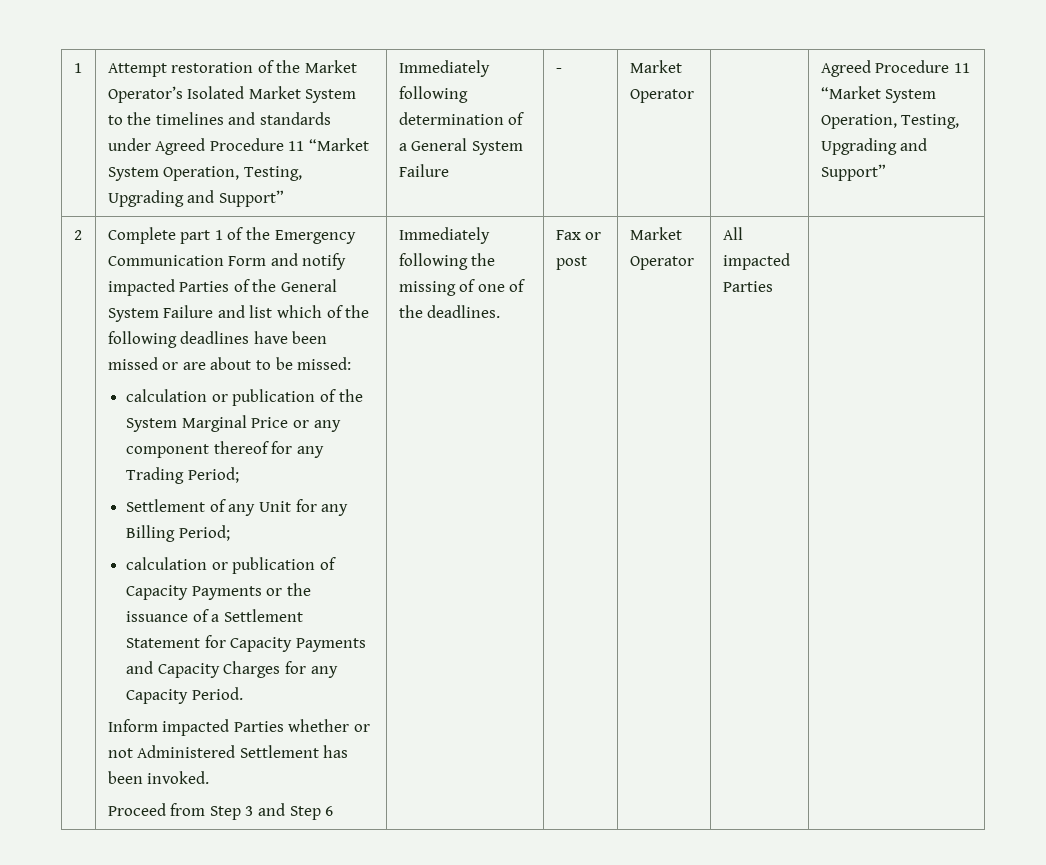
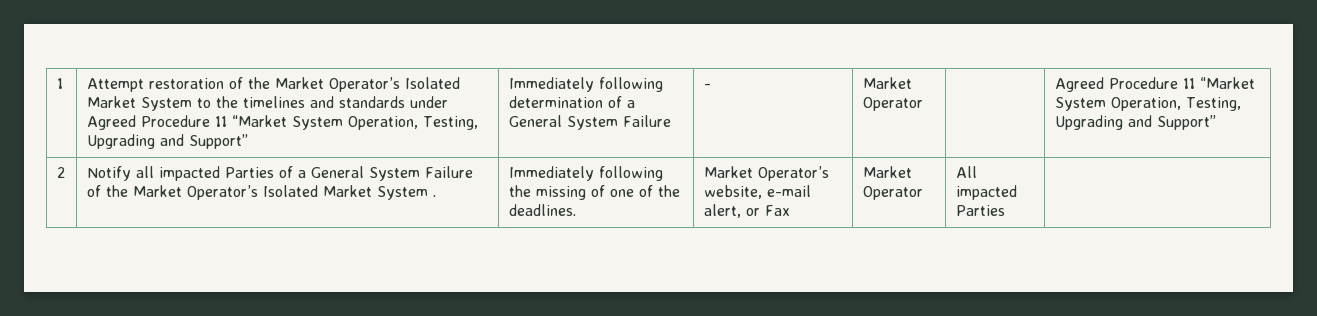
[107,227,356,244] [107,253,347,270] Complete part 1 of the Emergency Communication Form and notify -> [86,166,154,181] Notify all
[252,279,337,292] [107,305,370,322] [107,331,328,348] [107,357,352,370] [126,389,363,406] [126,415,341,432] [126,441,325,458] [126,467,239,484] [126,499,349,516] [126,525,230,542] [126,557,337,574] [126,583,312,600] [126,609,304,622] [126,635,367,652] [126,661,338,678] [126,687,243,704] [107,719,370,736] [107,745,349,758] [107,771,210,784] [107,803,334,820] the General System Failure and list which of the following deadlines have been missed or are about to be missed: // calculation or publication of the System Marginal Price or any component thereof for any Trading Period; // Settlement of any Unit for any Billing Period; // calculation or publication of Capacity Payments or the issuance of a Settlement Statement for Capacity Payments and Capacity Charges for any Capacity Period. // Inform impacted Parties whether or not Administered Settlement has been invoked. // Proceed from Step 3 and Step 6 -> [297,166,473,181] [86,185,436,200] a General System Failure of the Market Operator’s Isolated Market System .
(501, 311) none -> [703,166,829,181] [703,185,811,199] [703,204,760,218] Market Operator’s website, e-mail alert, or
[585,232,602,240] [555,256,587,270] or post -> (790, 210) none

